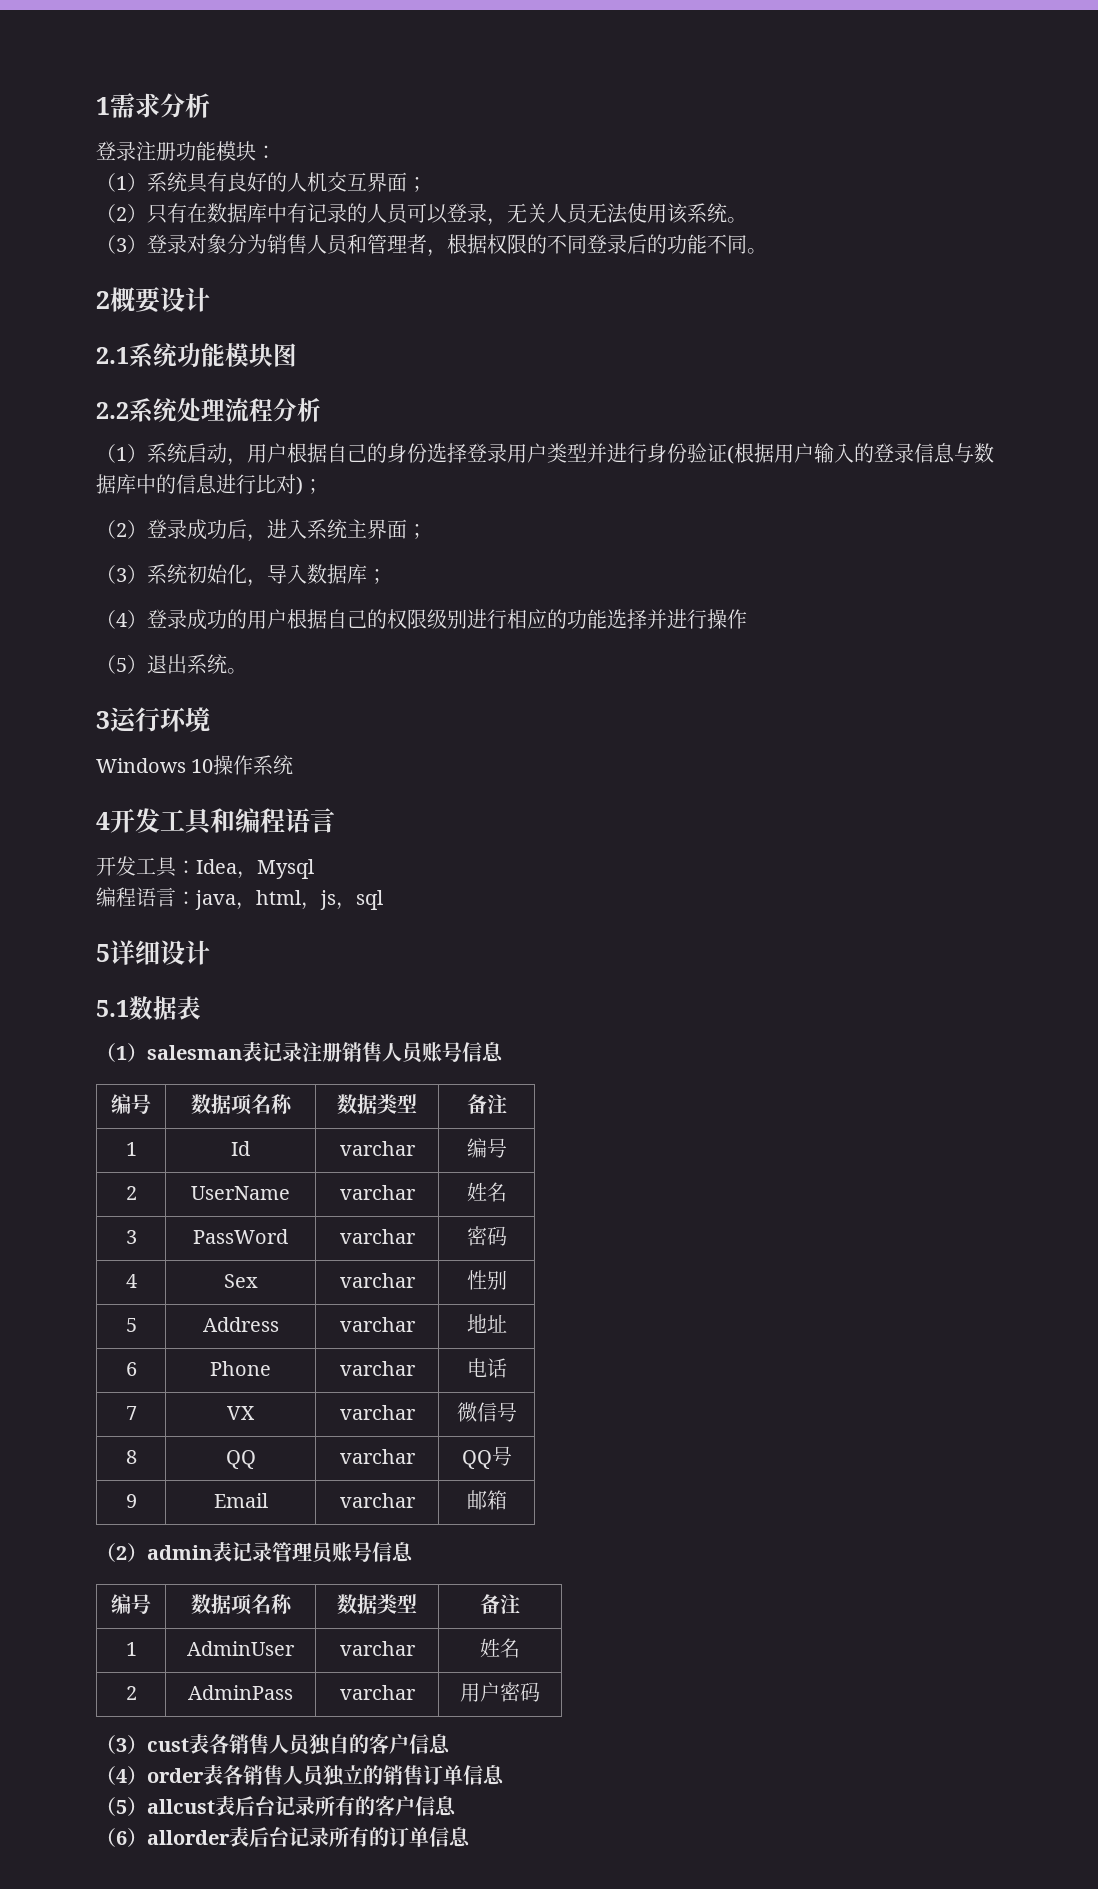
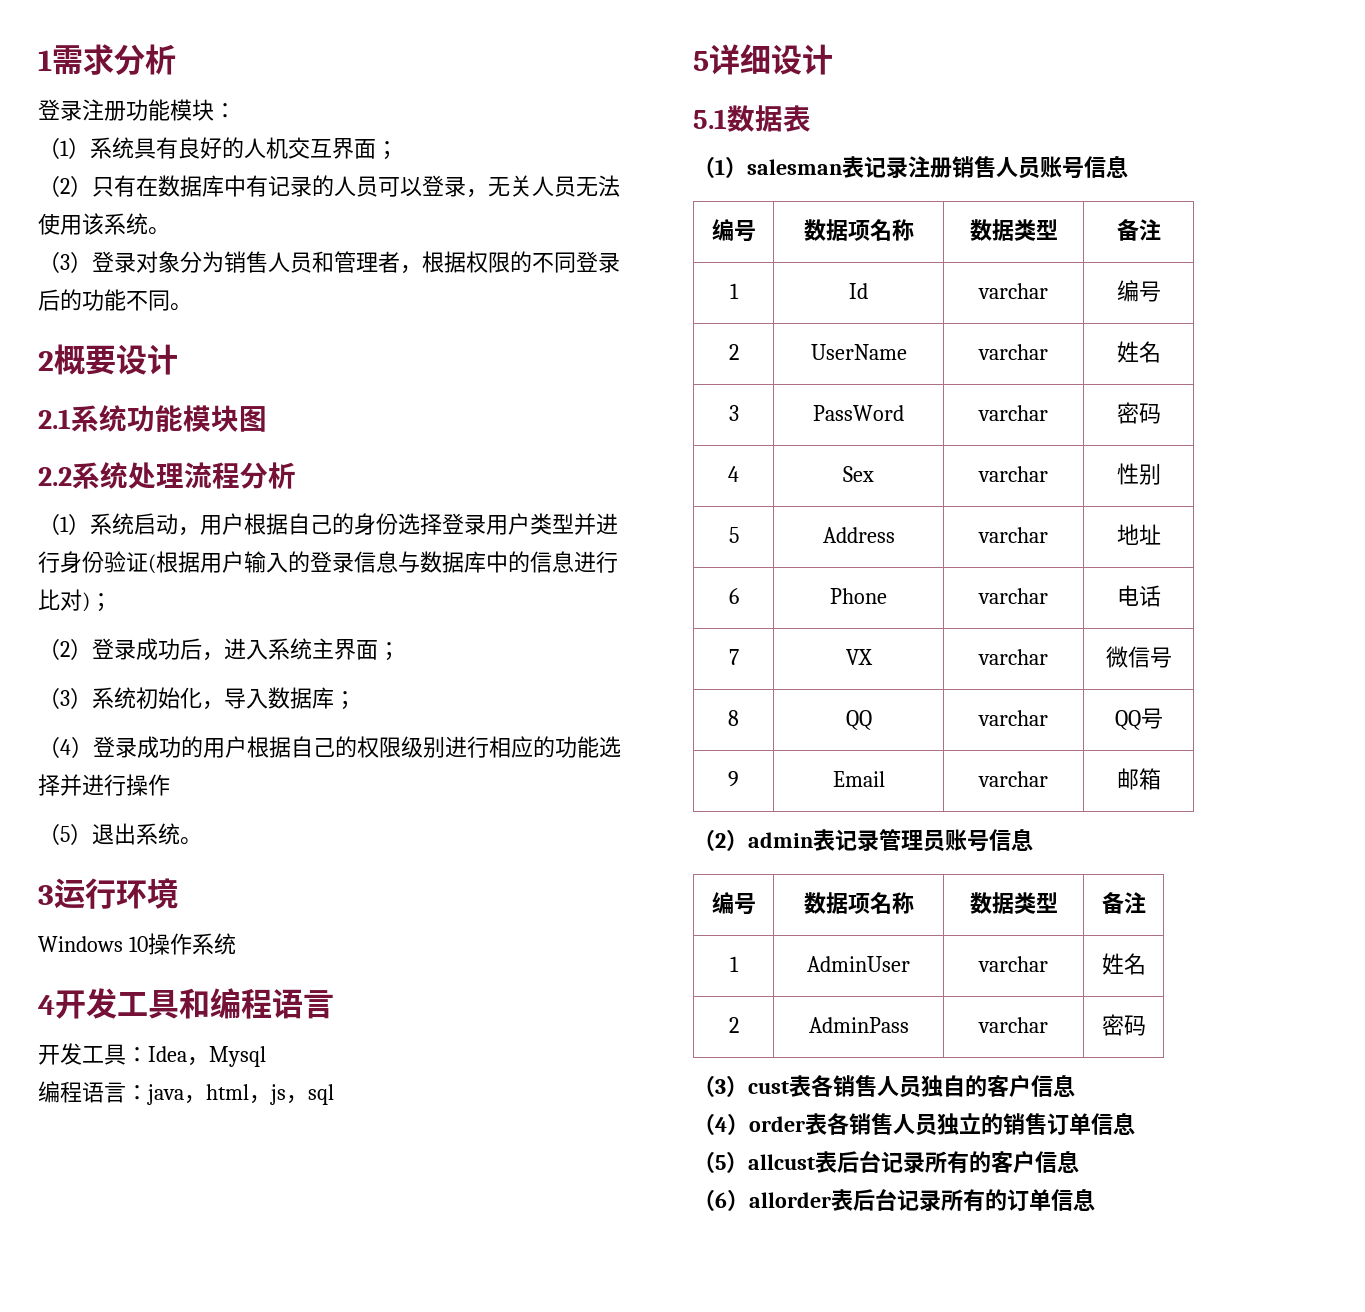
[460,1682,500,1702] 用户 -> (1048, 1025) none

